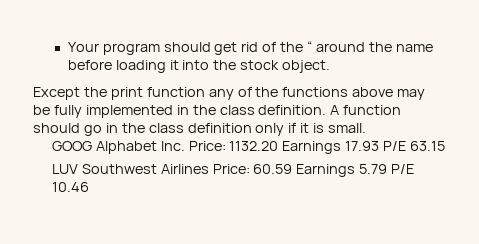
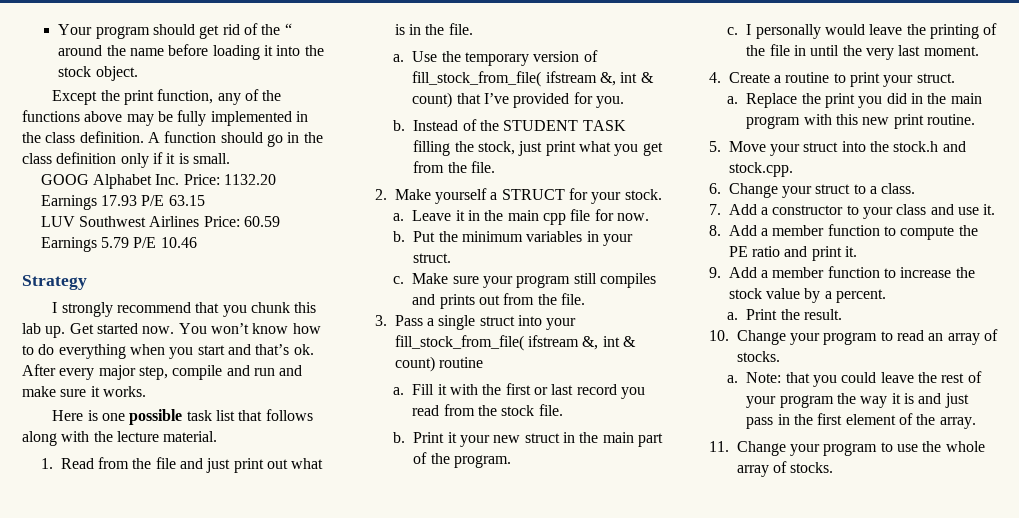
[146,87,205,97] function -> [157,89,214,104] function,
(89, 187) none -> [22,275,87,290] [52,302,317,317] [22,323,321,338] [22,344,314,359] [22,364,303,380] [22,386,146,397] [52,409,313,425] [22,431,218,446] [40,457,324,473] [394,23,473,35] [393,50,598,66] [412,71,654,87] [412,92,624,108] [393,119,626,131] [413,140,663,156] [413,161,495,173] [374,188,662,204] [393,209,649,225] [393,231,633,246] [413,253,452,263] [393,273,656,288] [412,293,585,309] [374,315,577,330] [394,335,636,351] [394,356,483,372] [393,383,645,399] [412,404,563,416] [393,432,663,447] [413,452,511,468] [727,23,998,39] [746,44,979,60] [708,72,955,87] [727,93,982,108] [746,114,975,129] [708,141,966,156] [728,162,793,177] [708,183,916,198] [708,204,996,219] [708,224,978,240] [728,246,857,261] [708,266,975,278] [728,288,886,303] [727,309,842,320] [708,329,998,345] [736,351,780,362] [727,371,982,387] [746,393,969,408] [746,413,976,429] [708,441,985,456] [736,461,834,477] // Strategy // I strongly recommend that you chunk this lab up. Get started now. You won’t know how to do everything when you start and that’s ok. After every major step, compile and run and make sure it works. // Here is one possible task list that follows along with the lecture material. // 1. Read from the file and just print out what is in the file. // a. Use the temporary version of fill_stock_from_file( ifstream &, int & count) that I’ve provided for you. // b. Instead of the STUDENT TASK filling the stock, just print what you get from the file. // 2. Make yourself a STRUCT for your stock. // a. Leave it in the main cpp file for now. // b. Put the minimum variables in your struct. // c. Make sure your program still compiles and prints out from the file. // 3. Pass a single struct into your fill_stock_from_file( ifstream &, int & count) routine // a. Fill it with the first or last record you read from the stock file. // b. Print it your new struct in the main part of the program. // c. I personally would leave the printing of the file in until the very last moment. // 4. Create a routine to print your struct. // a. Replace the print you did in the main program with this new print routine. // 5. Move your struct into the stock.h and stock.cpp. // 6. Change your struct to a class. // 7. Add a constructor to your class and use it. // 8. Add a member function to compute the PE ratio and print it. // 9. Add a member function to increase the stock value by a percent. // a. Print the result. // 10. Change your program to read an array of stocks. // a. Note: that you could leave the rest of your program the way it is and just pass in the first element of the array. // 11. Change your program to use the whole array of stocks.

